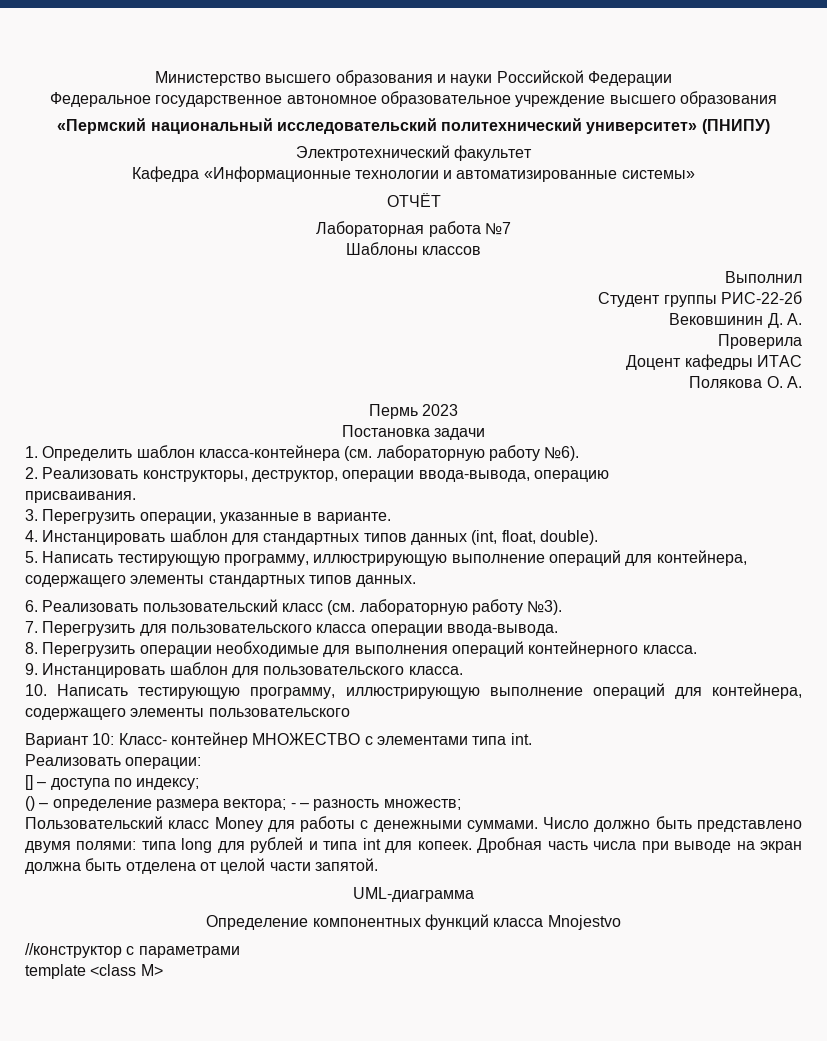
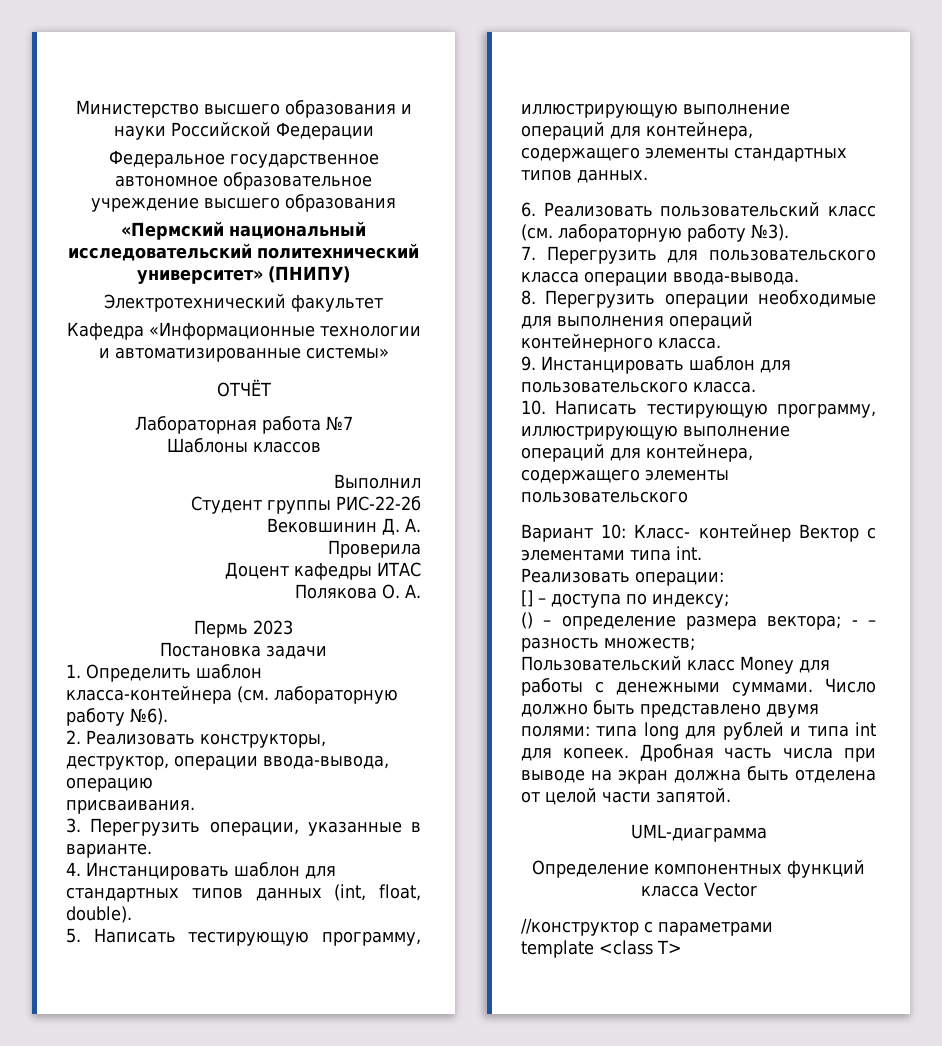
[252,733,361,745] МНОЖЕСТВО -> [798,524,859,542] Вектор
[547,915,621,930] Mnojestvo -> [703,882,757,897] Vector
[140,964,163,976] M> -> [657,940,682,954] T>

